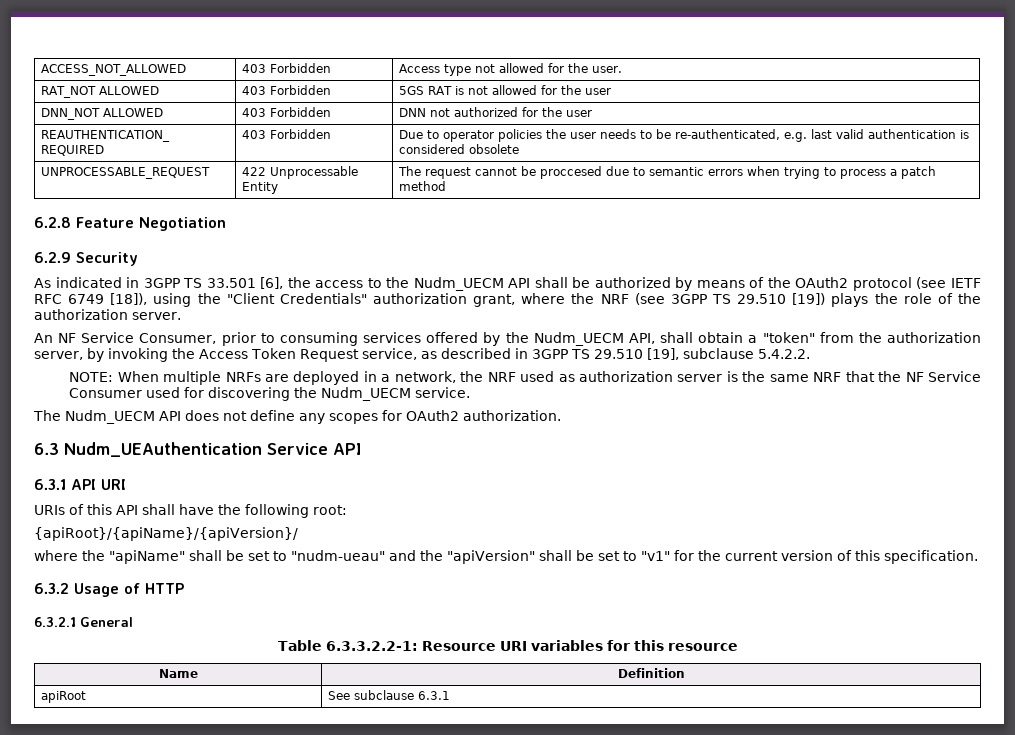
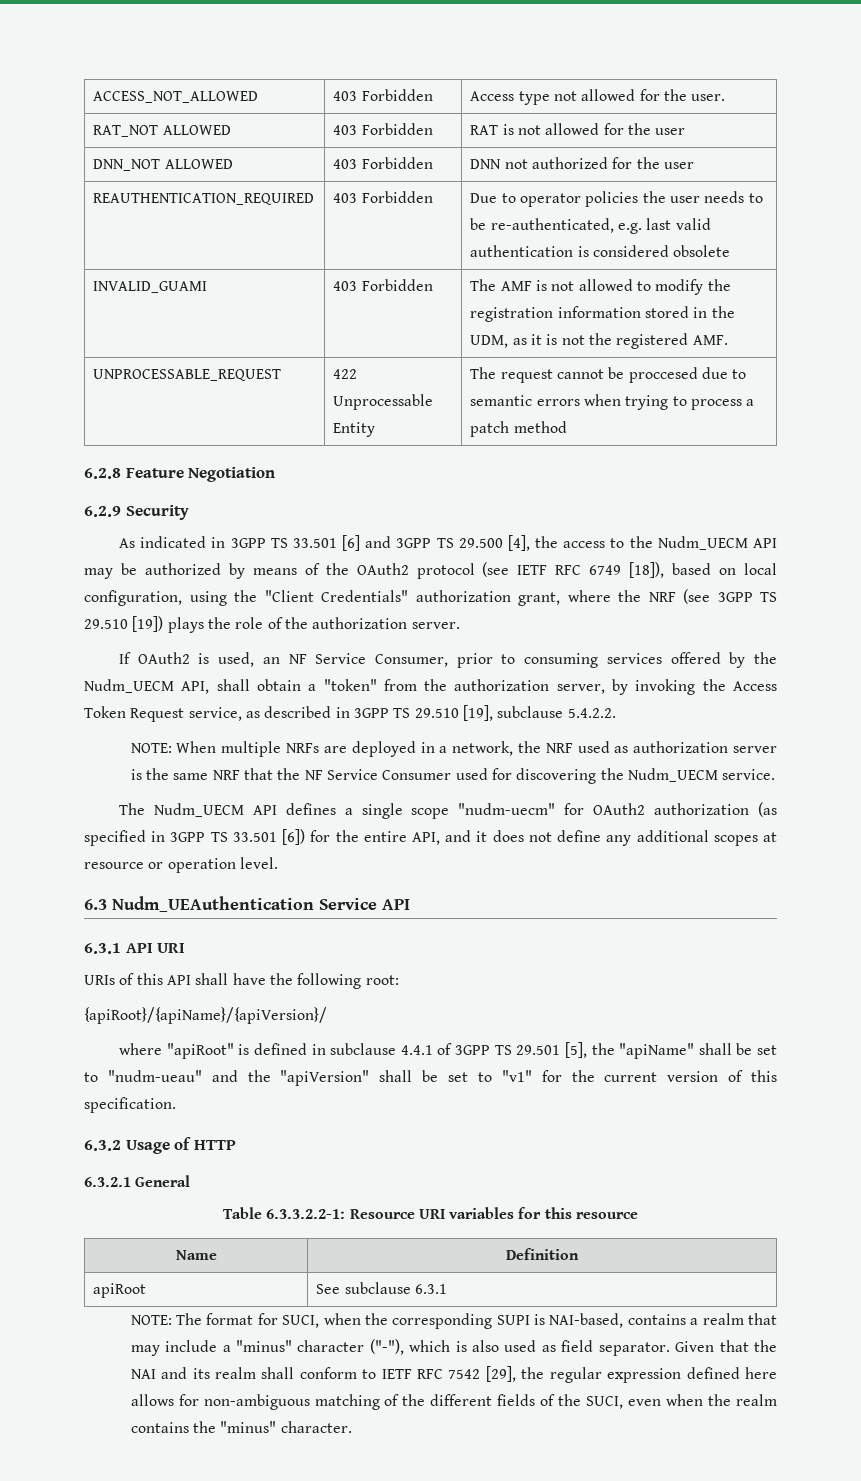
[399,86,425,95] 5GS -> (433, 129) none
(520, 149) none -> [93,281,208,293] [333,279,433,291] [470,279,731,295] [470,306,735,322] [470,333,728,349] // INVALID_GUAMI | 403 Forbidden | The AMF is not allowed to modify the registration information stored in the UDM, as it is not the registered AMF.
[260,277,284,289] [6], -> [342,535,530,551] [6] and 3GPP TS 29.500 [4],
[534,277,568,288] shall -> [84,568,113,579] may
(148, 299) none -> [672,563,777,575] [84,590,182,606] based on local configuration,
[34,333,53,343] An -> [119,652,280,667] If OAuth2 is used, an
[185,410,561,424] does not define any scopes for OAuth2 authorization. -> [285,802,778,819] [84,829,777,846] [84,857,278,873] defines a single scope "nudm-uecm" for OAuth2 authorization (as specified in 3GPP TS 33.501 [6]) for the entire API, and it does not define any additional scopes at resource or operation level.
(78, 555) none -> [166,1042,587,1059] "apiRoot" is defined in subclause 4.4.1 of 3GPP TS 29.501 [5],
(451, 695) none -> [130,1313,778,1329] [130,1339,777,1356] [130,1366,777,1383] [130,1394,777,1410] [130,1421,352,1433] // NOTE: The format for SUCI, when the corresponding SUPI is NAI-based, contains a realm that may include a "minus" character ("-"), which is also used as field separator. Given that the NAI and its realm shall conform to IETF RFC 7542 [29], the regular expression defined here allows for non-ambiguous matching of the different fields of the SUCI, even when the realm contains the "minus" character.

